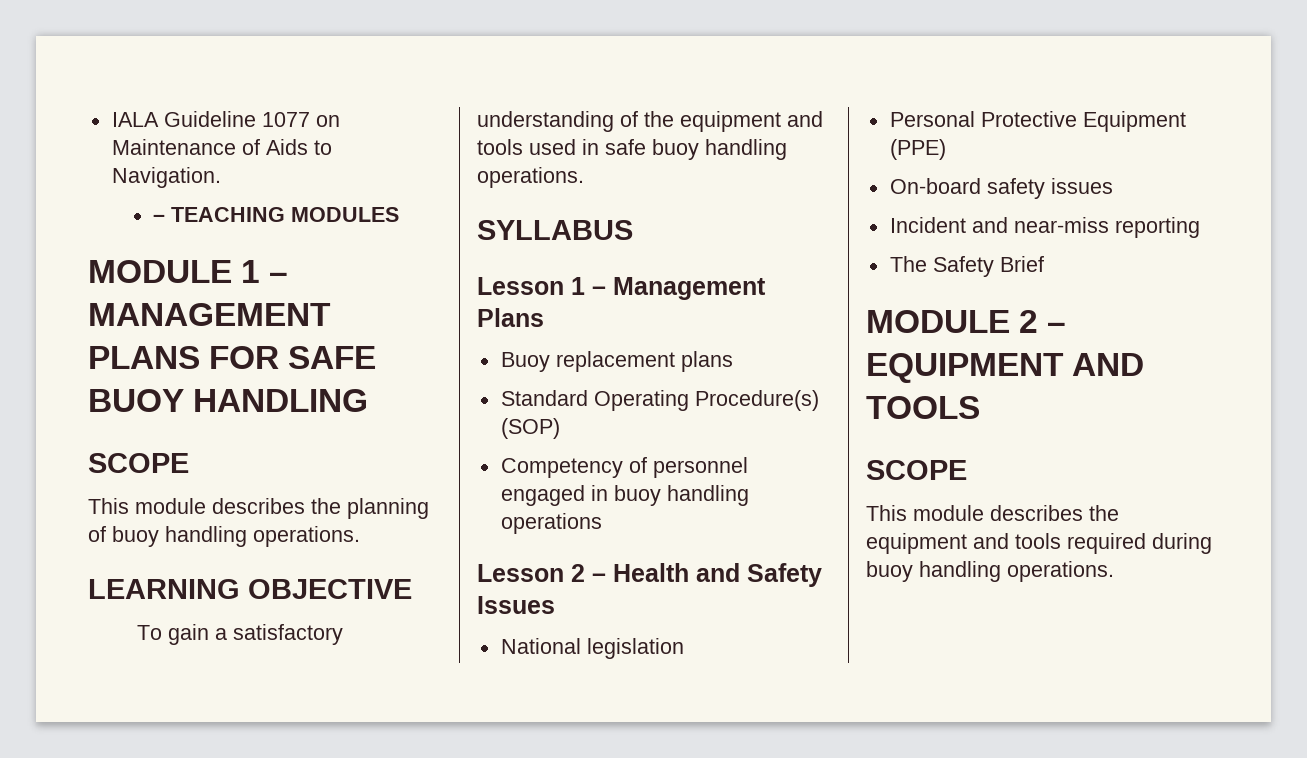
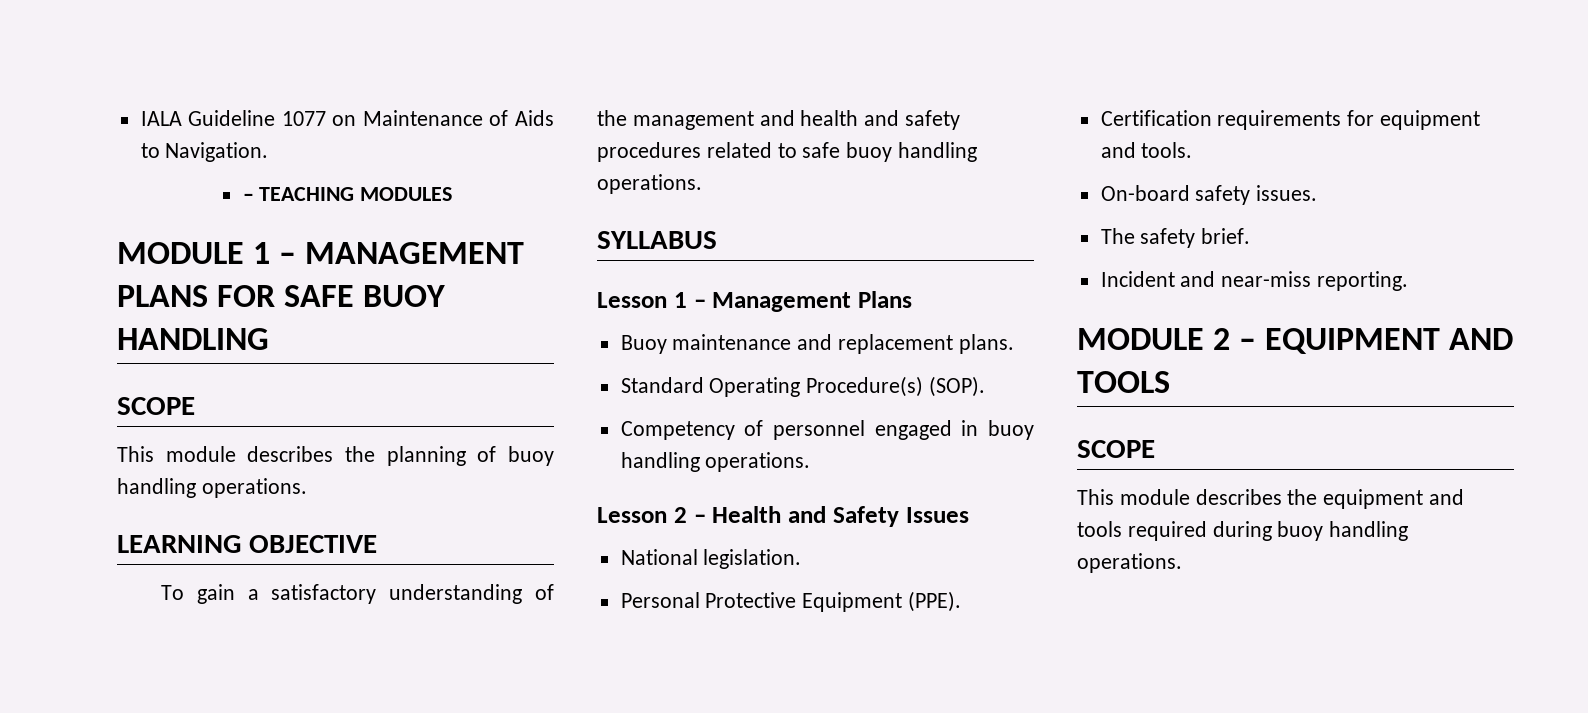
[680,111,823,132] [477,139,599,155] equipment and tools used in -> [632,110,961,130] [597,142,797,162] management and health and safety procedures related to
[555,351,733,372] replacement plans -> [672,334,1014,354] maintenance and replacement plans.
[500,418,560,439] (SOP) -> [929,376,986,397] (SOP).
[500,513,602,534] operations -> [705,452,811,472] operations.
[586,638,684,659] legislation -> [703,549,802,569] legislation.
[889,139,946,160] [889,178,1113,199] (PPE) // On-board safety issues -> [908,591,962,612] [1100,110,1481,130] [1100,142,1193,158] [1100,185,1318,205] [1100,228,1251,248] (PPE). // Certification requirements for equipment and tools. // On-board safety issues. // The safety brief.
[1114,217,1200,238] [889,256,1044,277] reporting // The Safety Brief -> [1317,271,1409,291] reporting.

